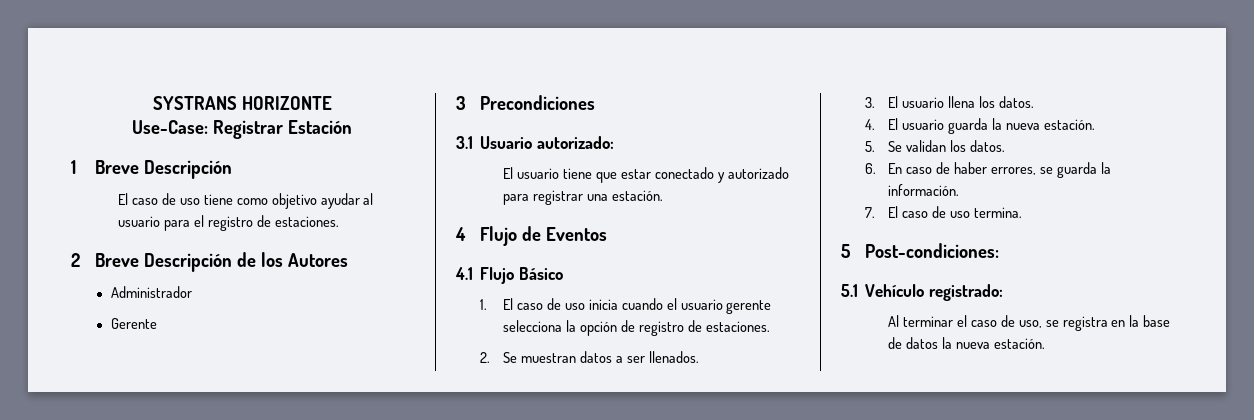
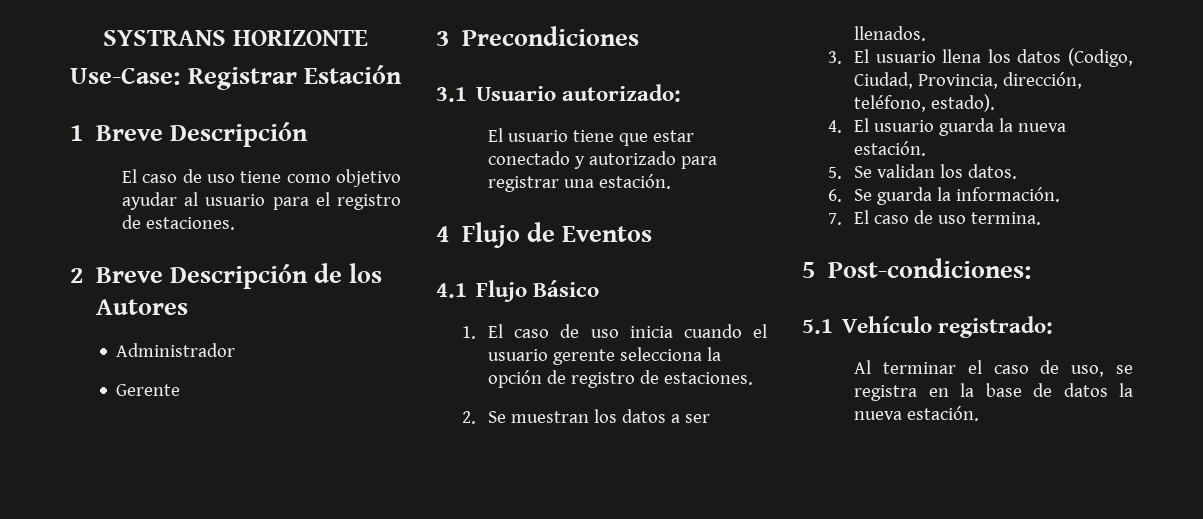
(577, 358) none -> [594,409,618,423] los
[998,96,1034,108] datos. -> [1017,48,1133,67] [854,72,1083,89] [854,94,996,112] datos (Codigo, Ciudad, Provincia, dirección, teléfono, estado).
[888,162,1053,175] En caso de haber errores, se -> [854,189,873,201] Se

